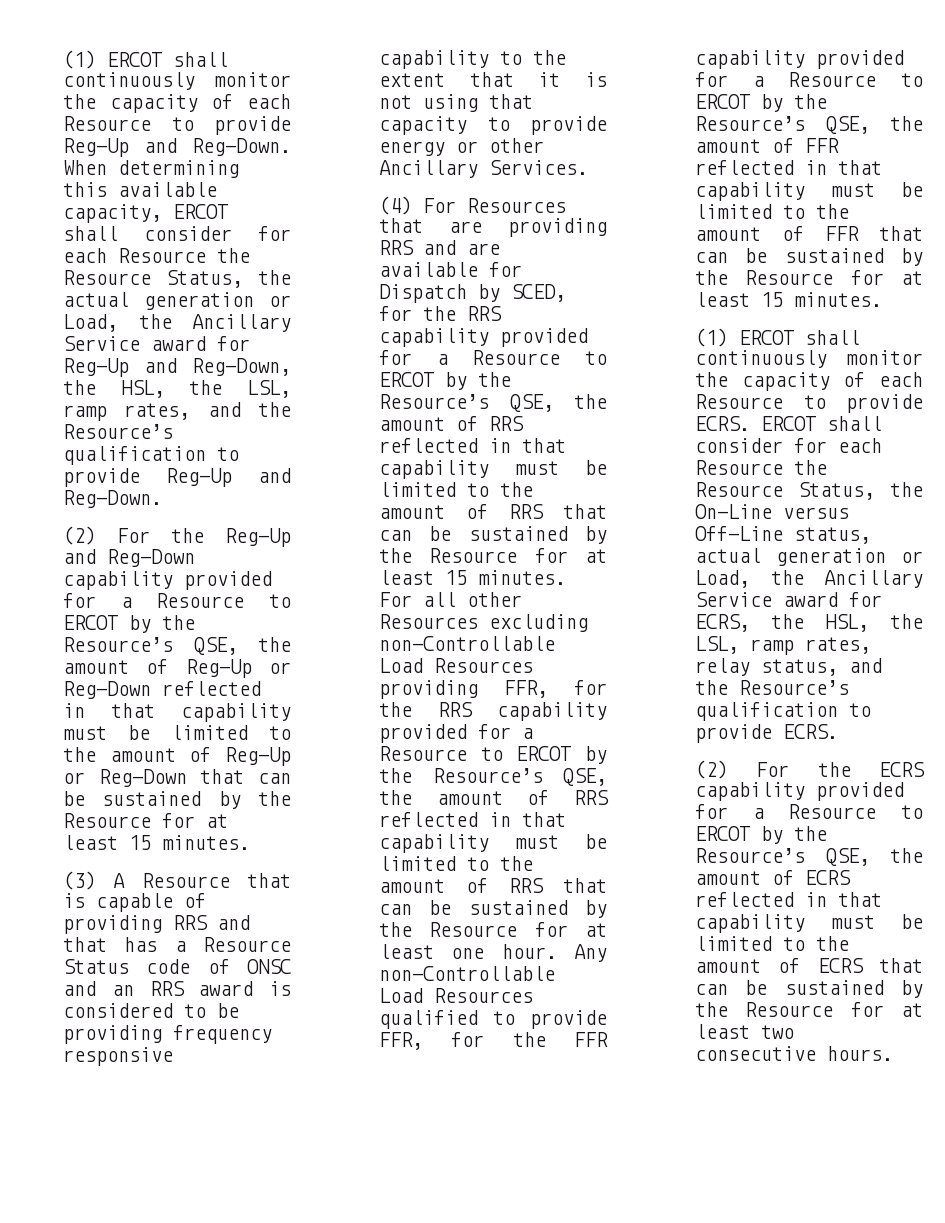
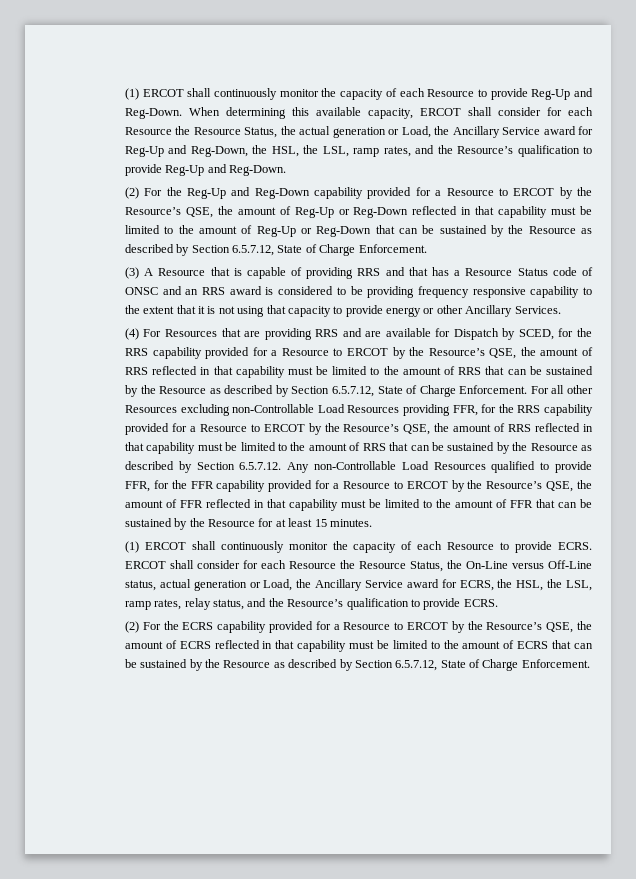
[162,813,229,828] [63,835,251,850] for at least 15 minutes. -> [580,228,592,234] [124,244,427,256] as described by Section 6.5.7.12, State of Charge Enforcement.
[534,548,607,563] [379,570,567,585] for at least 15 minutes. -> [209,385,528,397] as described by Section 6.5.7.12, State of Charge Enforcement.
[534,922,607,937] [379,944,557,959] for at least one hour. -> [581,445,593,451] [124,461,282,473] as described by Section 6.5.7.12.
[850,1002,923,1017] [695,1024,795,1039] [695,1046,894,1061] for at least two consecutive hours. -> [273,659,590,671] as described by Section 6.5.7.12, State of Charge Enforcement.

